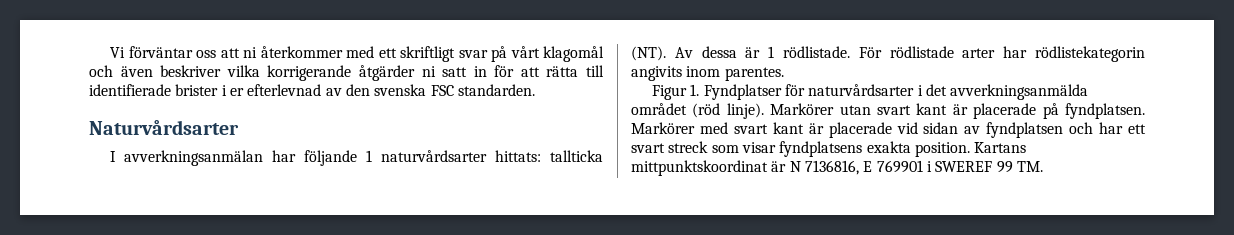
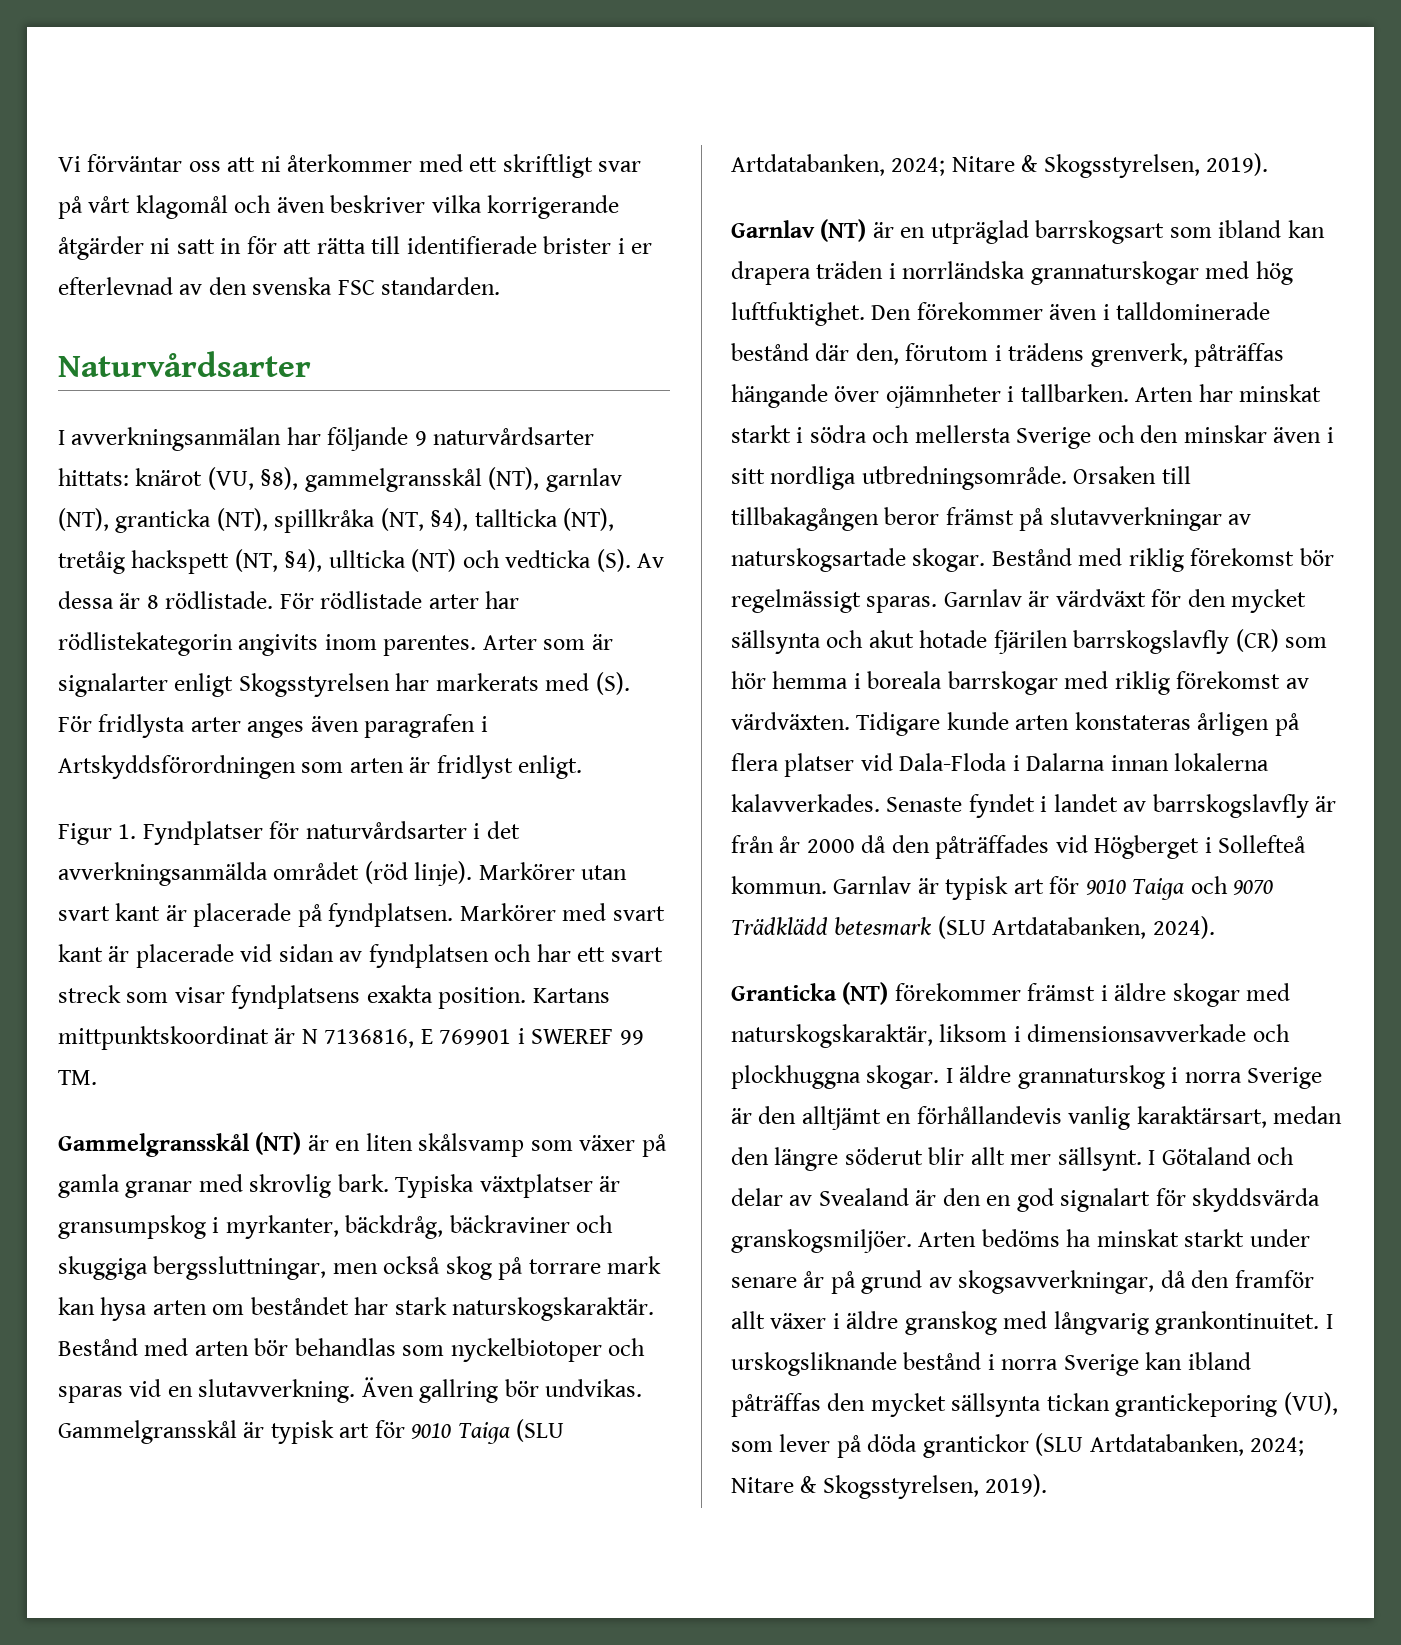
[366,150,373,162] 1 -> [414,431,427,446] 9
[550,150,603,162] [631,46,666,61] tallticka (NT). -> [135,467,622,492] [58,508,615,533] [58,549,631,574] knärot (VU, §8), gammelgransskål (NT), garnlav (NT), granticka (NT), spillkråka (NT, §4), tallticka (NT), tretåig hackspett (NT, §4), ullticka (NT) och vedticka (S).
[768,46,775,58] 1 -> [146,595,159,609] 8
(784, 74) none -> [482,634,613,650] [58,672,630,697] [58,714,488,738] [58,755,583,779] Arter som är signalarter enligt Skogsstyrelsen har markerats med (S). För fridlysta arter anges även paragrafen i Artskyddsförordningen som arten är fridlyst enligt.
(1043, 166) none -> [58,1132,667,1157] [58,1174,621,1198] [58,1215,614,1239] [58,1256,662,1280] [58,1297,655,1321] [58,1338,646,1362] [58,1377,643,1403] [58,1419,565,1444] [731,153,1269,178] [731,219,1325,244] [731,261,1293,285] [731,302,1271,326] [731,343,1285,367] [731,384,1322,408] [731,425,1334,449] [731,466,1191,490] [731,507,1252,531] [731,548,1334,572] [731,589,1307,613] [731,629,1328,654] [731,671,1309,695] [731,712,1300,736] [731,753,1270,777] [731,794,1337,818] [731,835,1307,859] [731,876,1274,900] [731,916,1215,939] [731,982,1291,1007] [731,1024,1290,1048] [731,1065,1323,1089] [731,1106,1343,1130] [731,1147,1295,1171] [731,1188,1321,1212] [731,1229,1310,1253] [731,1270,1314,1294] [731,1311,1333,1335] [731,1352,1251,1376] [731,1392,1338,1417] [731,1433,1305,1458] [731,1474,1048,1499] // Gammelgransskål (NT) är en liten skålsvamp som växer på gamla granar med skrovlig bark. Typiska växtplatser är gransumpskog i myrkanter, bäckdråg, bäckraviner och skuggiga bergssluttningar, men också skog på torrare mark kan hysa arten om beståndet har stark naturskogskaraktär. Bestånd med arten bör behandlas som nyckelbiotoper och sparas vid en slutavverkning. Även gallring bör undvikas. Gammelgransskål är typisk art för 9010 Taiga (SLU Artdatabanken, 2024; Nitare & Skogsstyrelsen, 2019). // Garnlav (NT) är en utpräglad barrskogsart som ibland kan drapera träden i norrländska grannaturskogar med hög luftfuktighet. Den förekommer även i talldominerade bestånd där den, förutom i trädens grenverk, påträffas hängande över ojämnheter i tallbarken. Arten har minskat starkt i södra och mellersta Sverige och den minskar även i sitt nordliga utbredningsområde. Orsaken till tillbakagången beror främst på slutavverkningar av naturskogsartade skogar. Bestånd med riklig förekomst bör regelmässigt sparas. Garnlav är värdväxt för den mycket sällsynta och akut hotade fjärilen barrskogslavfly (CR) som hör hemma i boreala barrskogar med riklig förekomst av värdväxten. Tidigare kunde arten konstateras årligen på flera platser vid Dala-Floda i Dalarna innan lokalerna kalavverkades. Senaste fyndet i landet av barrskogslavfly är från år 2000 då den påträffades vid Högberget i Sollefteå kommun. Garnlav är typisk art för 9010 Taiga och 9070 Trädklädd betesmark (SLU Artdatabanken, 2024). // Granticka (NT) förekommer främst i äldre skogar med naturskogskaraktär, liksom i dimensionsavverkade och plockhuggna skogar. I äldre grannaturskog i norra Sverige är den alltjämt en förhållandevis vanlig karaktärsart, medan den längre söderut blir allt mer sällsynt. I Götaland och delar av Svealand är den en god signalart för skyddsvärda granskogsmiljöer. Arten bedöms ha minskat starkt under senare år på grund av skogsavverkningar, då den framför allt växer i äldre granskog med långvarig grankontinuitet. I urskogsliknande bestånd i norra Sverige kan ibland påträffas den mycket sällsynta tickan grantickeporing (VU), som lever på döda grantickor (SLU Artdatabanken, 2024; Nitare & Skogsstyrelsen, 2019).

